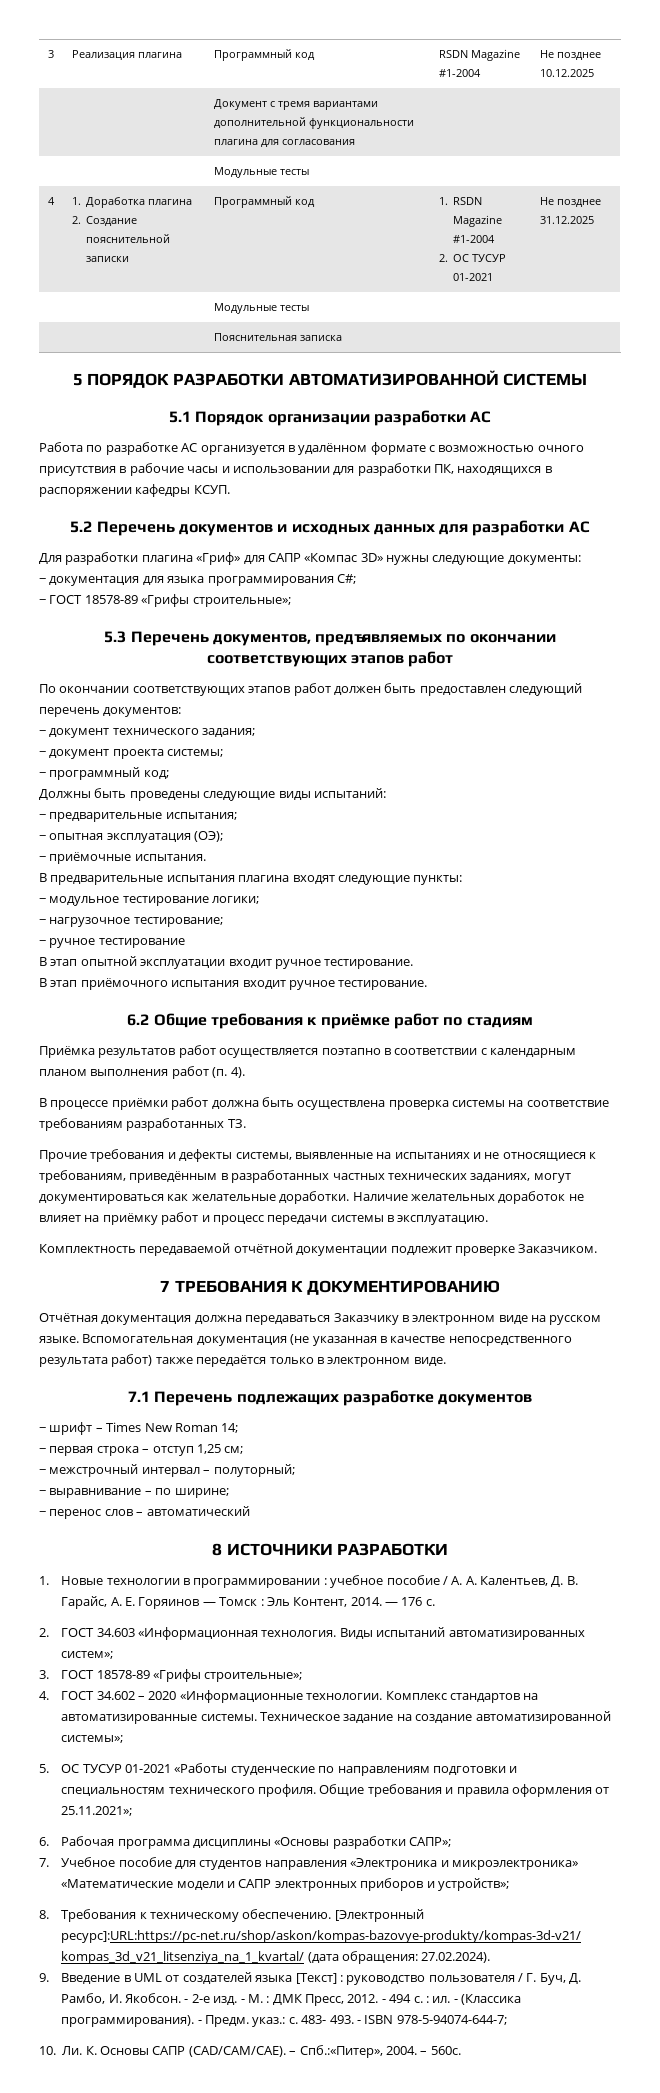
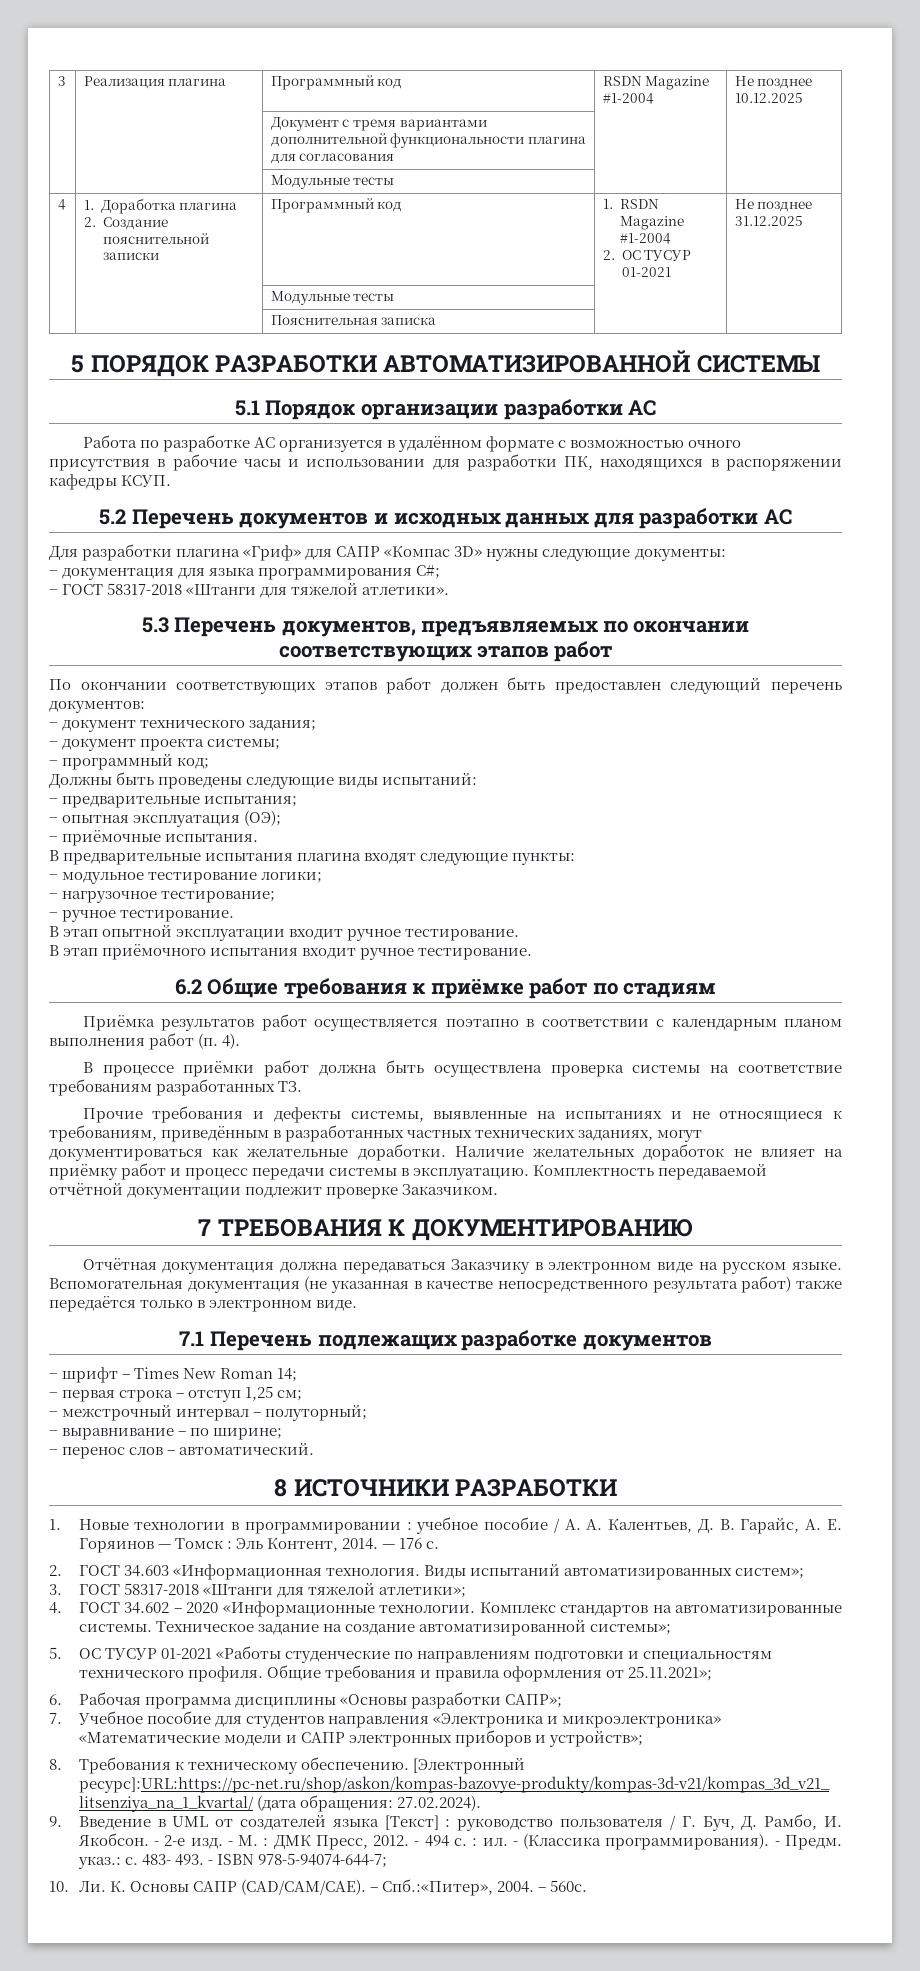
[84,594,291,607] 18578-89 «Грифы строительные»; -> [107,582,450,598] 58317-2018 «Штанги для тяжелой атлетики».
[98,938,185,948] тестирование -> [120,910,235,922] тестирование.
(489, 1220) // -> (530, 1173) none
[146,1506,250,1516] автоматический -> [179,1442,315,1455] автоматический.
[96,1669,303,1682] 18578-89 «Грифы строительные»; -> [123,1582,466,1598] 58317-2018 «Штанги для тяжелой атлетики»;

